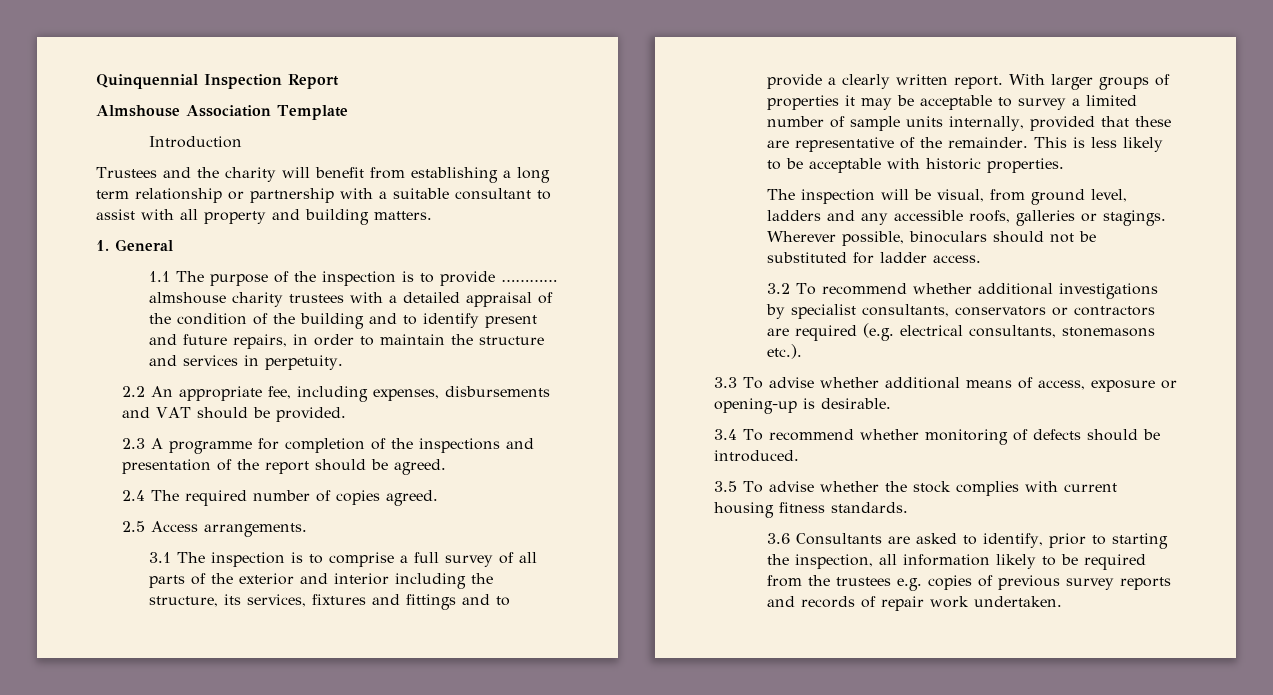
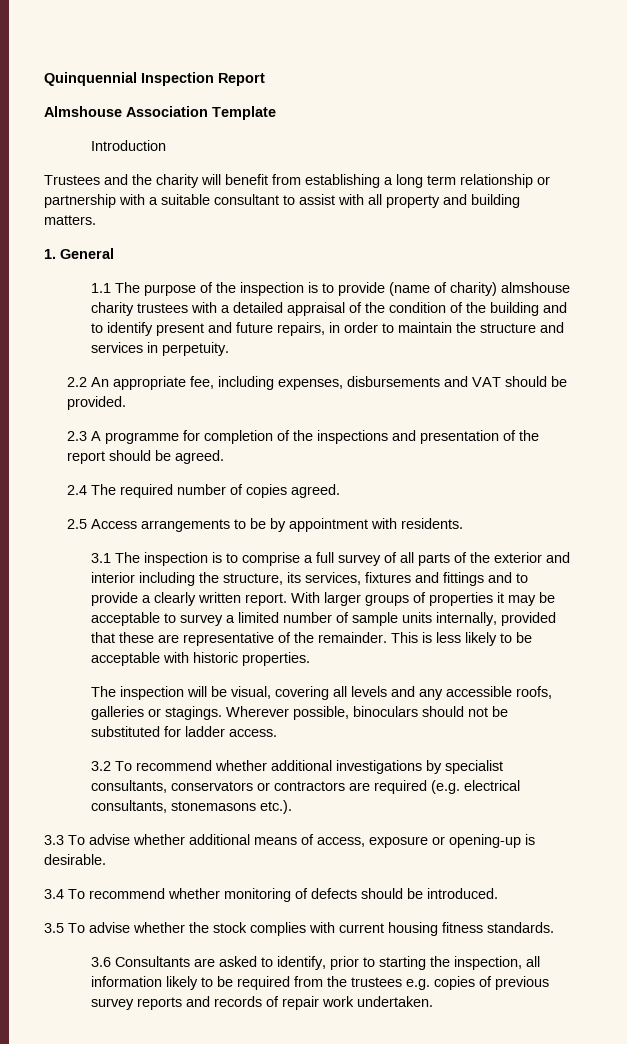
[500,279,557,282] ………… -> [388,282,497,296] (name of charity)
[204,523,308,537] arrangements. -> [141,518,464,532] arrangements to be by appointment with residents.
[989,189,1127,205] [766,210,821,221] from ground level, ladders -> [274,686,387,700] covering all levels

